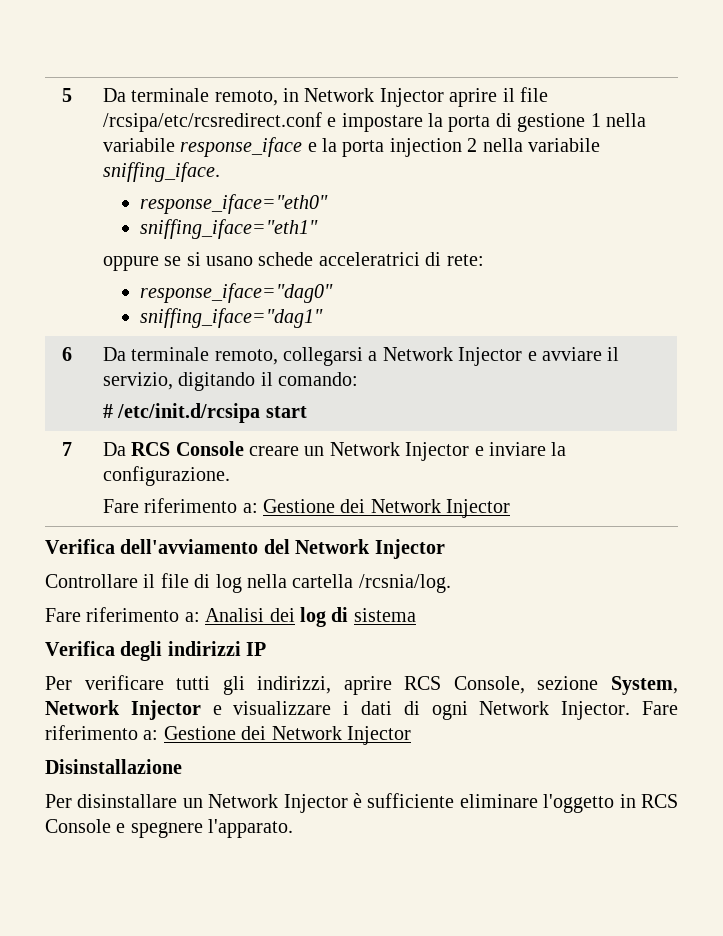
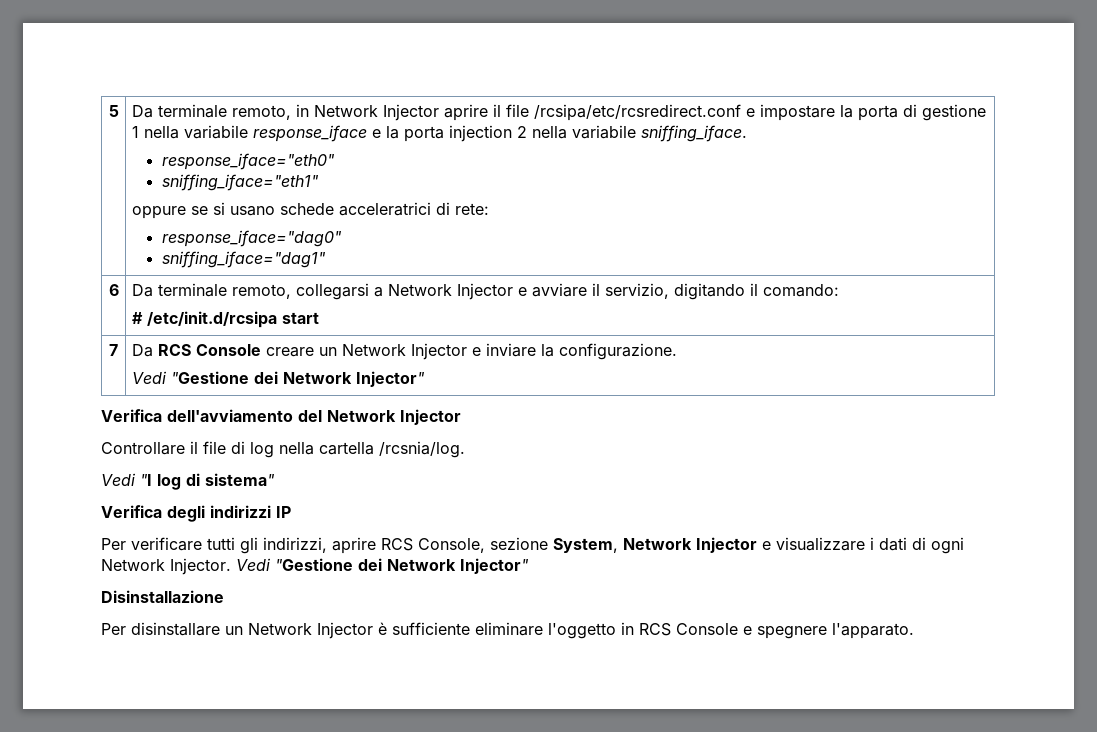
[102,498,511,518] Fare riferimento a: Gestione dei Network Injector -> [131,371,425,387] Vedi "Gestione dei Network Injector"
[45,607,295,622] Fare riferimento a: Analisi dei -> [101,473,152,486] Vedi "I
[353,608,416,622] sistema -> [205,473,275,486] sistema"
[642,701,678,715] [45,725,411,745] Fare riferimento a: Gestione dei Network Injector -> [236,558,529,574] Vedi "Gestione dei Network Injector"

